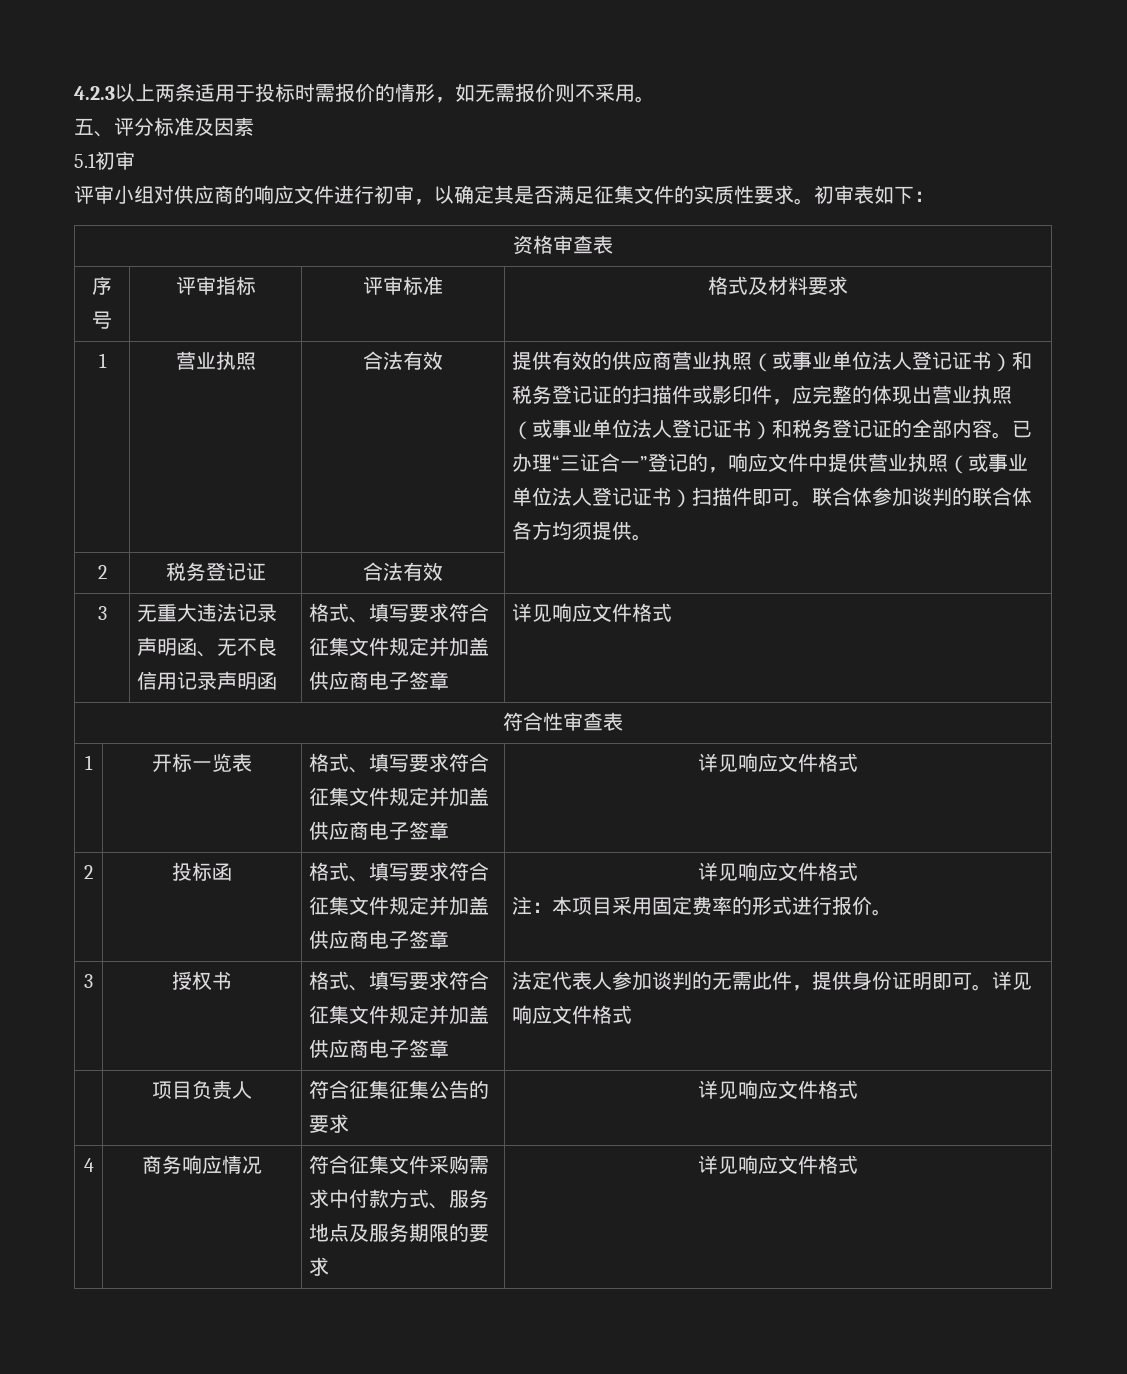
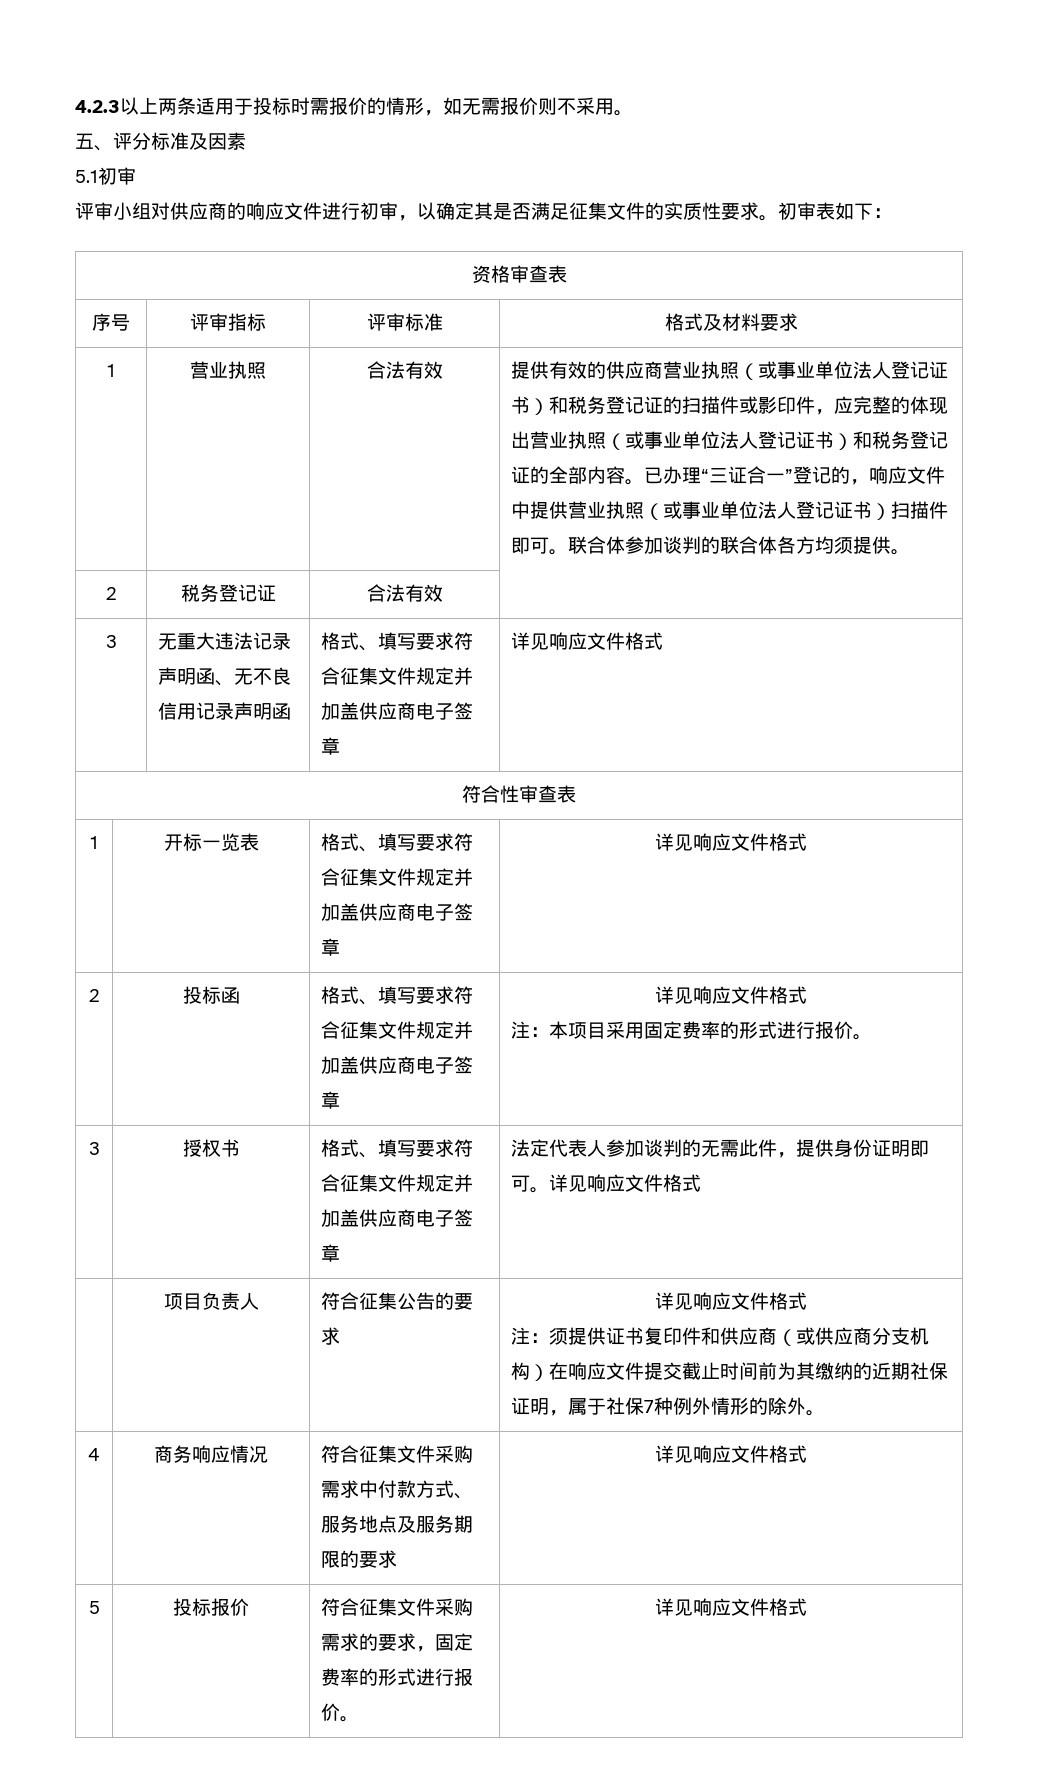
[389,1080,430,1099] 征集 -> (398, 1301) none
(858, 1089) none -> [511,1327,930,1346] [511,1362,949,1381] [511,1397,826,1416] // 注：须提供证书复印件和供应商（或供应商分支机构）在响应文件提交截止时间前为其缴纳的近期社保证明，属于社保7种例外情形的除外。
(858, 1164) none -> [88,1601,100,1614] [173,1598,249,1616] [321,1598,474,1616] [321,1633,474,1652] [321,1668,474,1686] [321,1703,360,1722] [655,1598,807,1616] // 5 | 投标报价 | 符合征集文件采购需求的要求，固定费率的形式进行报价。 | 详见响应文件格式

